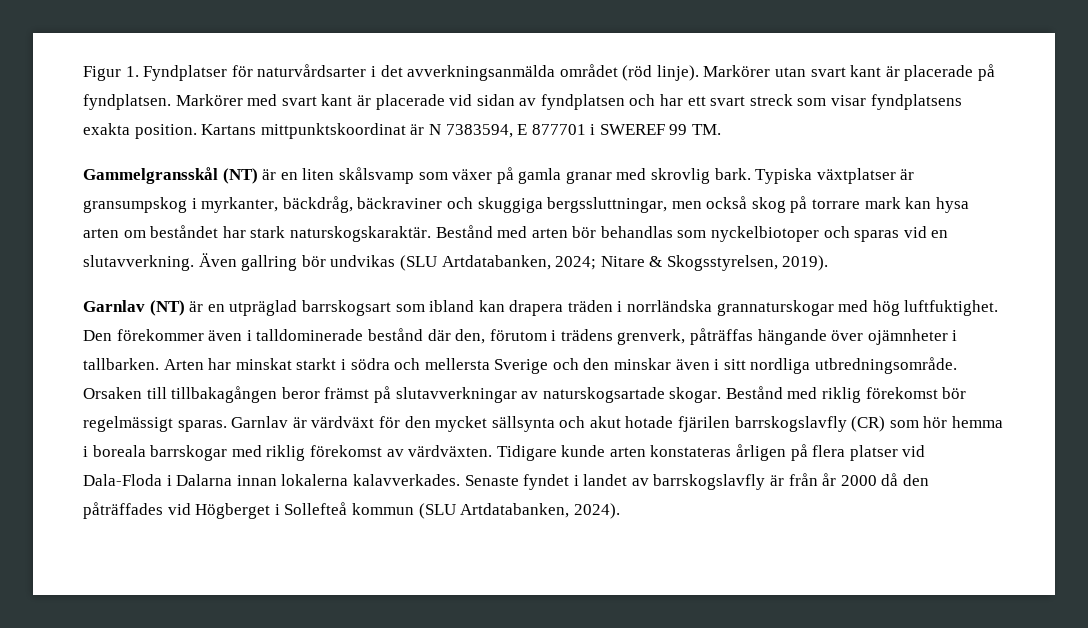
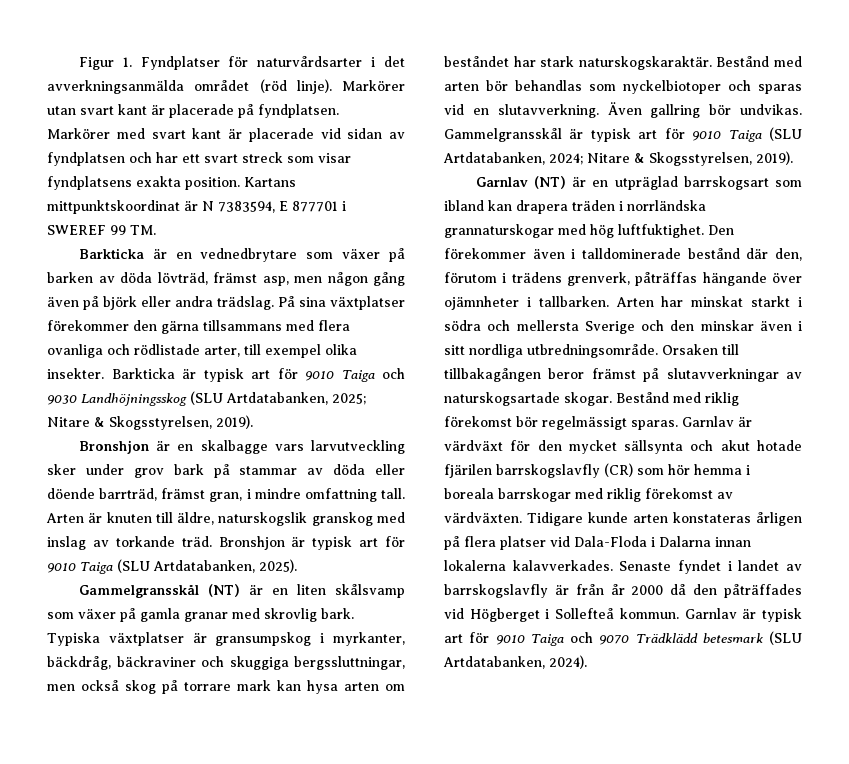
(722, 129) none -> [78,248,405,262] [47,272,405,286] [47,296,405,310] [47,320,350,334] [47,344,357,358] [47,368,405,382] [47,391,366,406] [47,415,253,430] [78,440,405,454] [47,464,405,478] [47,488,405,502] [46,512,405,526] [47,536,405,550] [47,559,297,574] // Barkticka är en vednedbrytare som växer på barken av döda lövträd, främst asp, men någon gång även på björk eller andra trädslag. På sina växtplatser förekommer den gärna tillsammans med flera ovanliga och rödlistade arter, till exempel olika insekter. Barkticka är typisk art för 9010 Taiga och 9030 Landhöjningsskog (SLU Artdatabanken, 2025; Nitare & Skogsstyrelsen, 2019). // Bronshjon är en skalbagge vars larvutveckling sker under grov bark på stammar av döda eller döende barrträd, främst gran, i mindre omfattning tall. Arten är knuten till äldre, naturskogslik granskog med inslag av torkande träd. Bronshjon är typisk art för 9010 Taiga (SLU Artdatabanken, 2025).
[330,255,396,267] undvikas -> [740,104,802,115] [444,128,762,142] undvikas. Gammelgransskål är typisk art för 9010 Taiga
[351,503,414,515] kommun -> [619,608,802,622] [444,632,763,646] kommun. Garnlav är typisk art för 9010 Taiga och 9070 Trädklädd betesmark

